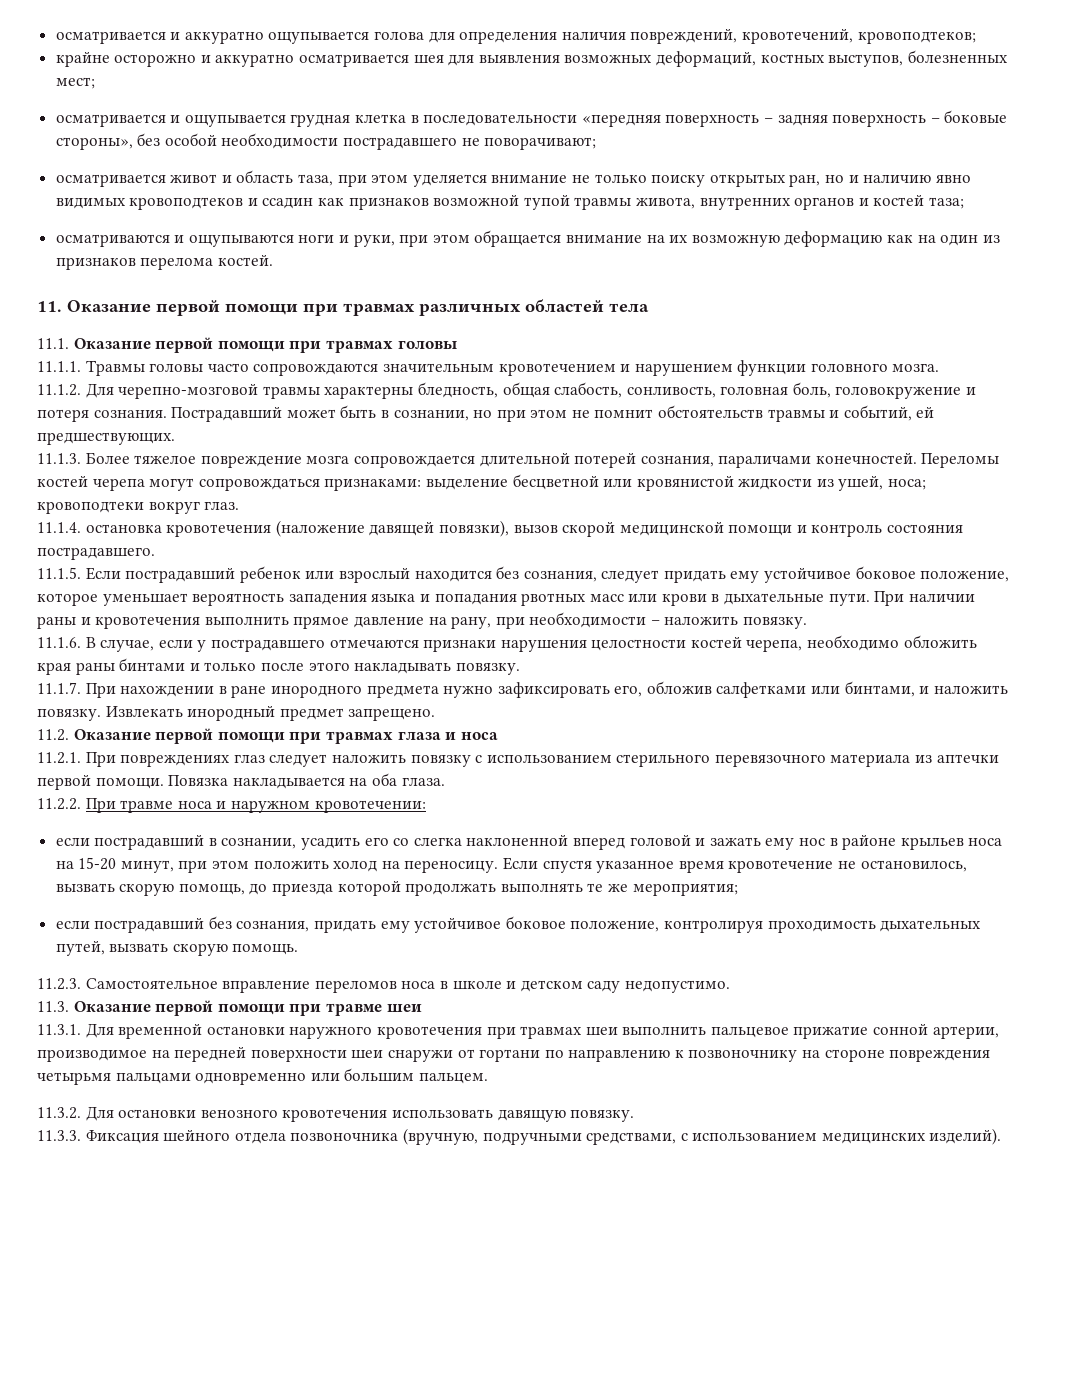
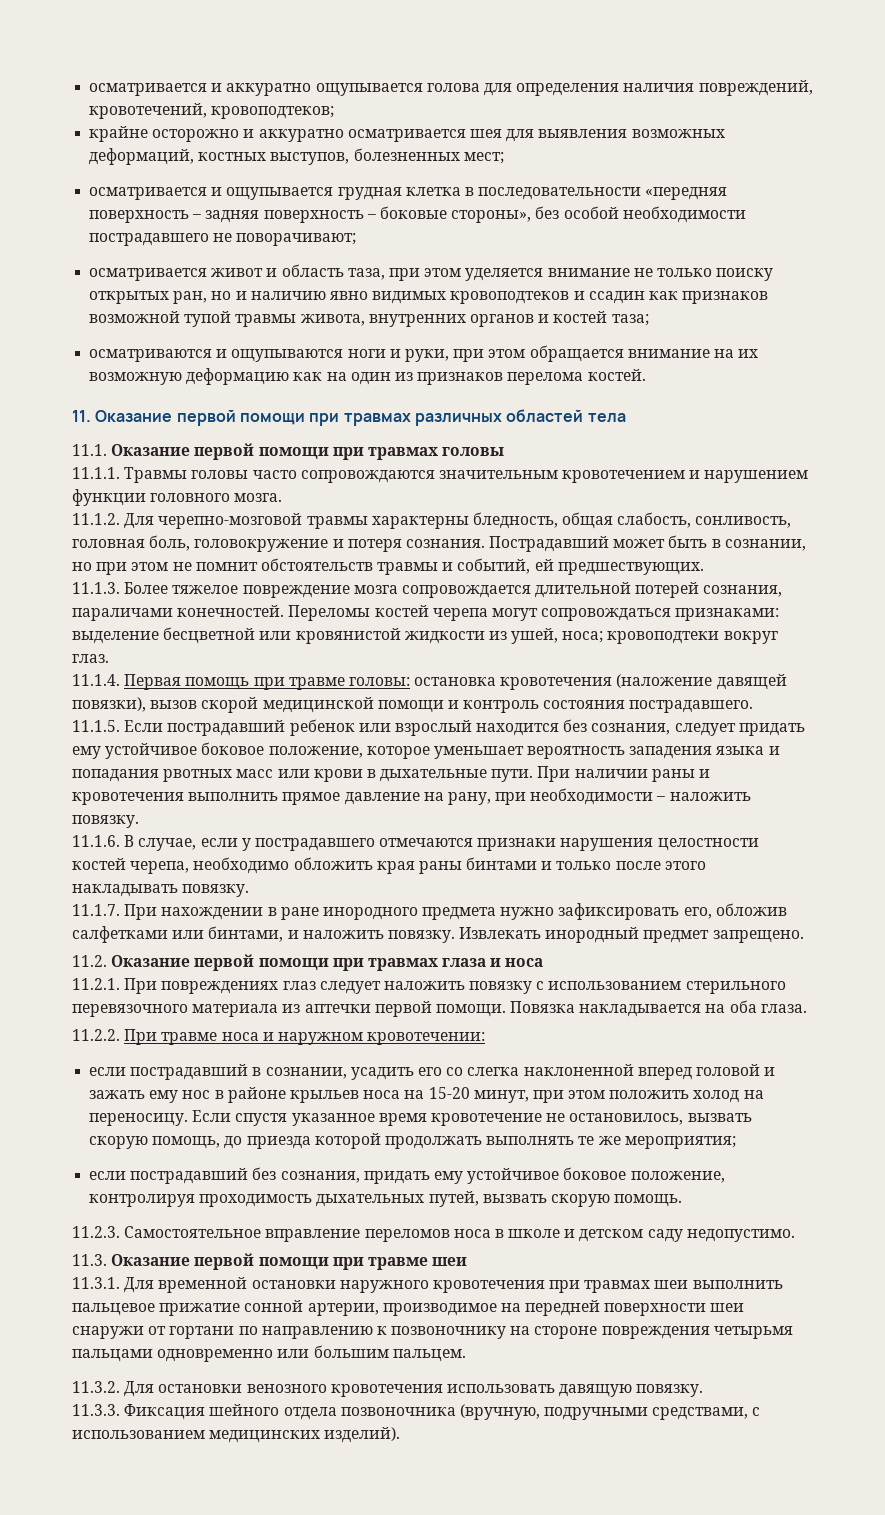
(81, 527) none -> [124,674,410,690] Первая помощь при травме головы:

